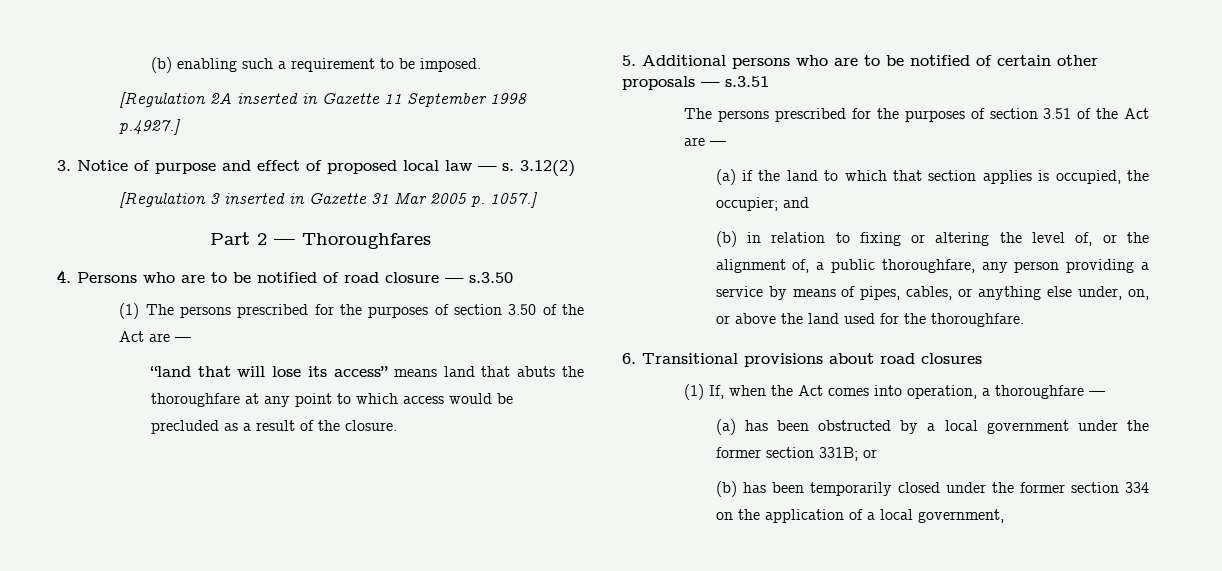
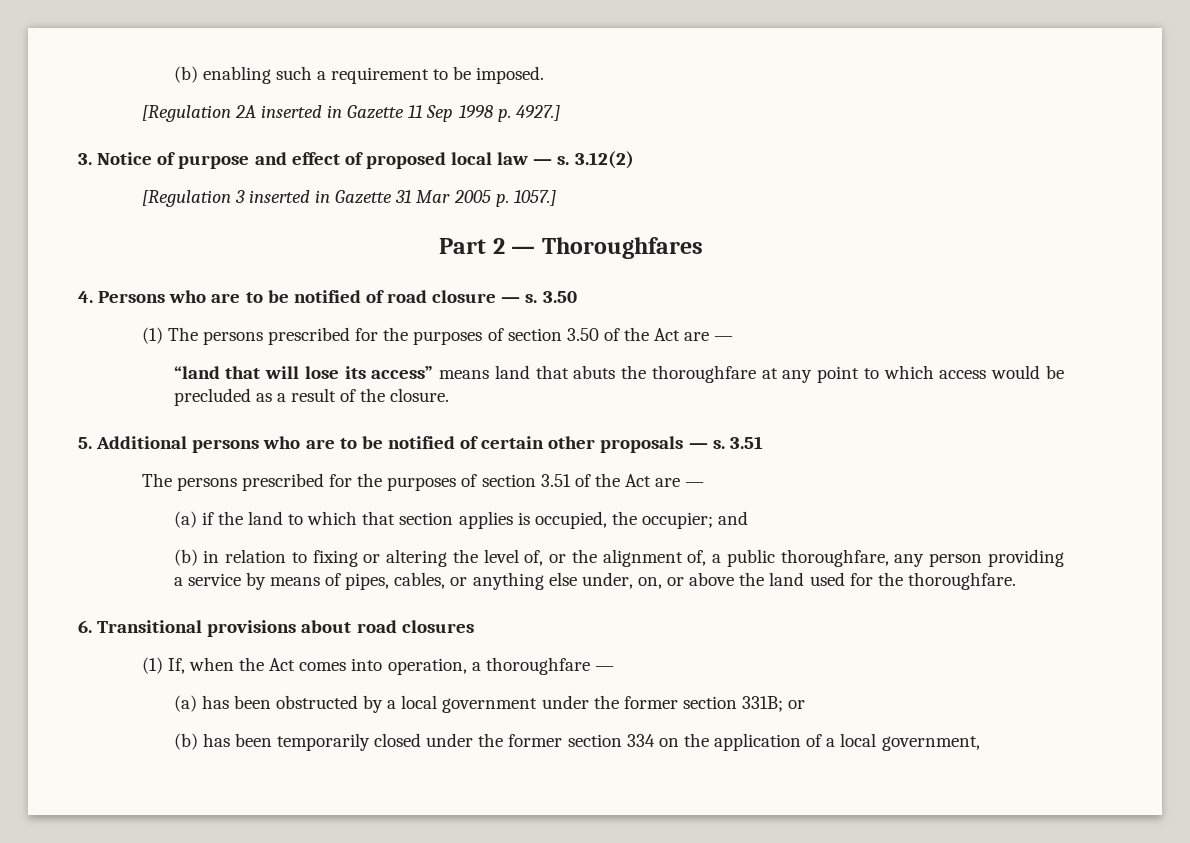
[407,93,528,107] [119,119,182,135] September 1998 p.4927.] -> [426,105,560,122] Sep 1998 p. 4927.]
[469,272,513,283] s.3.50 -> [525,291,577,303] s. 3.50
[725,76,769,87] s.3.51 -> [712,436,763,449] s. 3.51

